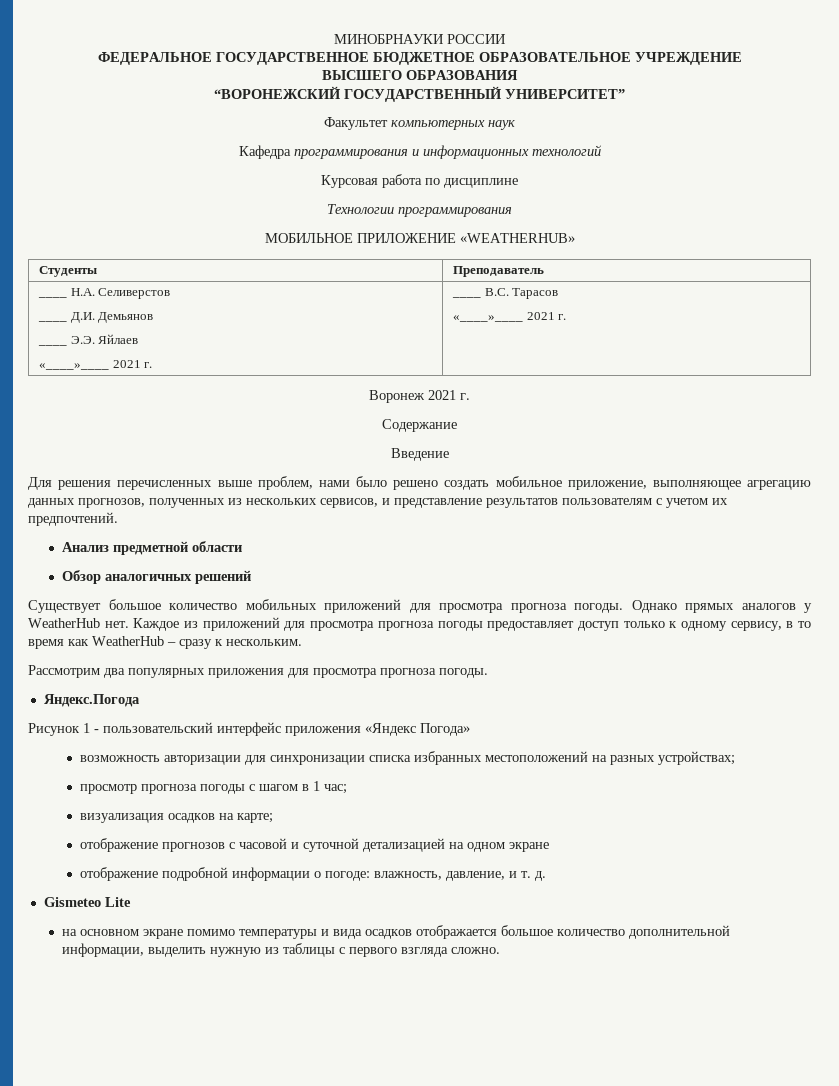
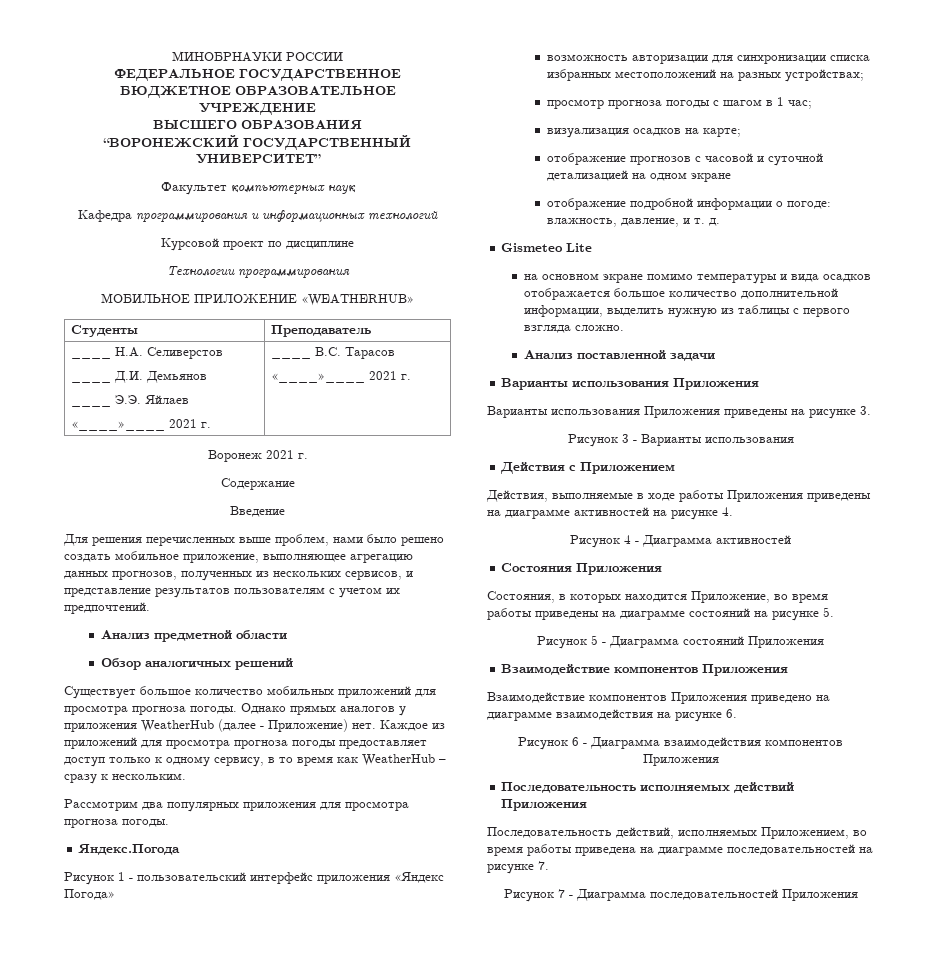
[321,174,422,188] Курсовая работа -> [161,238,264,251] Курсовой проект
[28,618,100,628] WeatherHub -> [64,719,348,732] приложения WeatherHub (далее - Приложение)
(501, 950) none -> [524,350,716,361] [501,378,760,390] [487,406,871,419] [567,434,794,447] [500,462,676,474] [486,490,871,502] [487,507,733,520] [570,535,791,548] [501,563,663,575] [487,591,828,603] [487,607,834,621] [537,635,824,649] [501,664,789,676] [487,692,830,704] [487,709,737,722] [518,737,843,750] [642,754,719,766] [501,782,795,793] [501,799,588,811] [487,827,867,839] [487,844,873,856] [487,861,549,874] [503,889,858,902] // Анализ поставленной задачи // Варианты использования Приложения // Варианты использования Приложения приведены на рисунке 3. // Рисунок 3 - Варианты использования // Действия с Приложением // Действия, выполняемые в ходе работы Приложения приведены на диаграмме активностей на рисунке 4. // Рисунок 4 - Диаграмма активностей // Состояния Приложения // Состояния, в которых находится Приложение, во время работы приведены на диаграмме состояний на рисунке 5. // Рисунок 5 - Диаграмма состояний Приложения // Взаимодействие компонентов Приложения // Взаимодействие компонентов Приложения приведено на диаграмме взаимодействия на рисунке 6. // Рисунок 6 - Диаграмма взаимодействия компонентов Приложения // Последовательность исполняемых действий Приложения // Последовательность действий, исполняемых Приложением, во время работы приведена на диаграмме последовательностей на рисунке 7. // Рисунок 7 - Диаграмма последовательностей Приложения

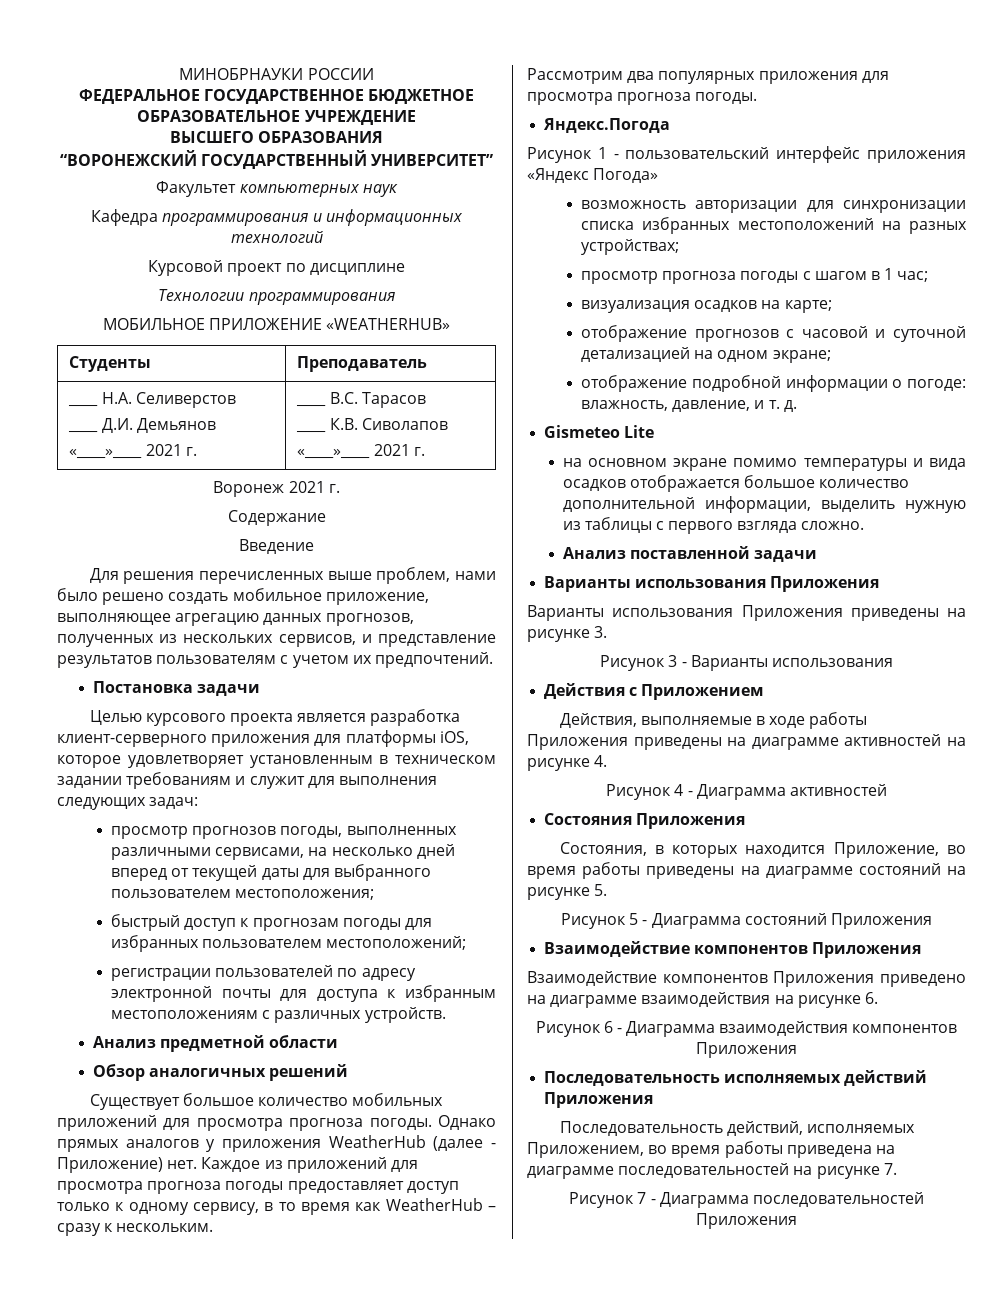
[71,404,112,407] [115,395,190,404] // ____ Э.Э. Яйлаев -> (216, 425) none
(396, 353) none -> [296,430,327,433] [329,418,448,430] // ____ К.В. Сиволапов
(150, 608) none -> [92,681,260,696] [89,709,461,726] [57,730,469,747] [57,755,496,768] [57,772,437,789] [57,797,199,810] [111,826,457,839] [111,844,455,860] [111,864,431,881] [111,889,375,900] [111,914,432,931] [111,935,467,952] [111,965,416,981] [111,985,497,1002] [111,1007,446,1023] // Постановка задачи // Целью курсового проекта является разработка клиент-серверного приложения для платформы iOS, которое удовлетворяет установленным в техническом задании требованиям и служит для выполнения следующих задач: // просмотр прогнозов погоды, выполненных различными сервисами, на несколько дней вперед от текущей даты для выбранного пользователем местоположения; // быстрый доступ к прогнозам погоды для избранных пользователем местоположений; // регистрации пользователей по адресу электронной почты для доступа к избранным местоположениям с различных устройств.
[690,173,731,182] экране -> [772,350,831,363] экране;

